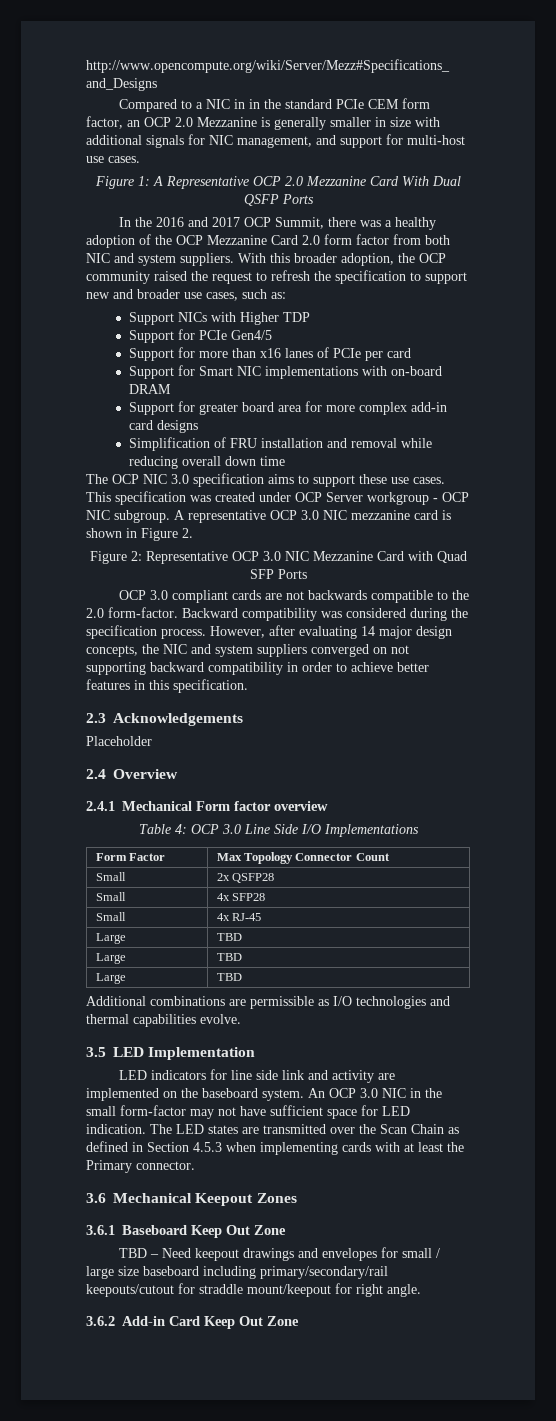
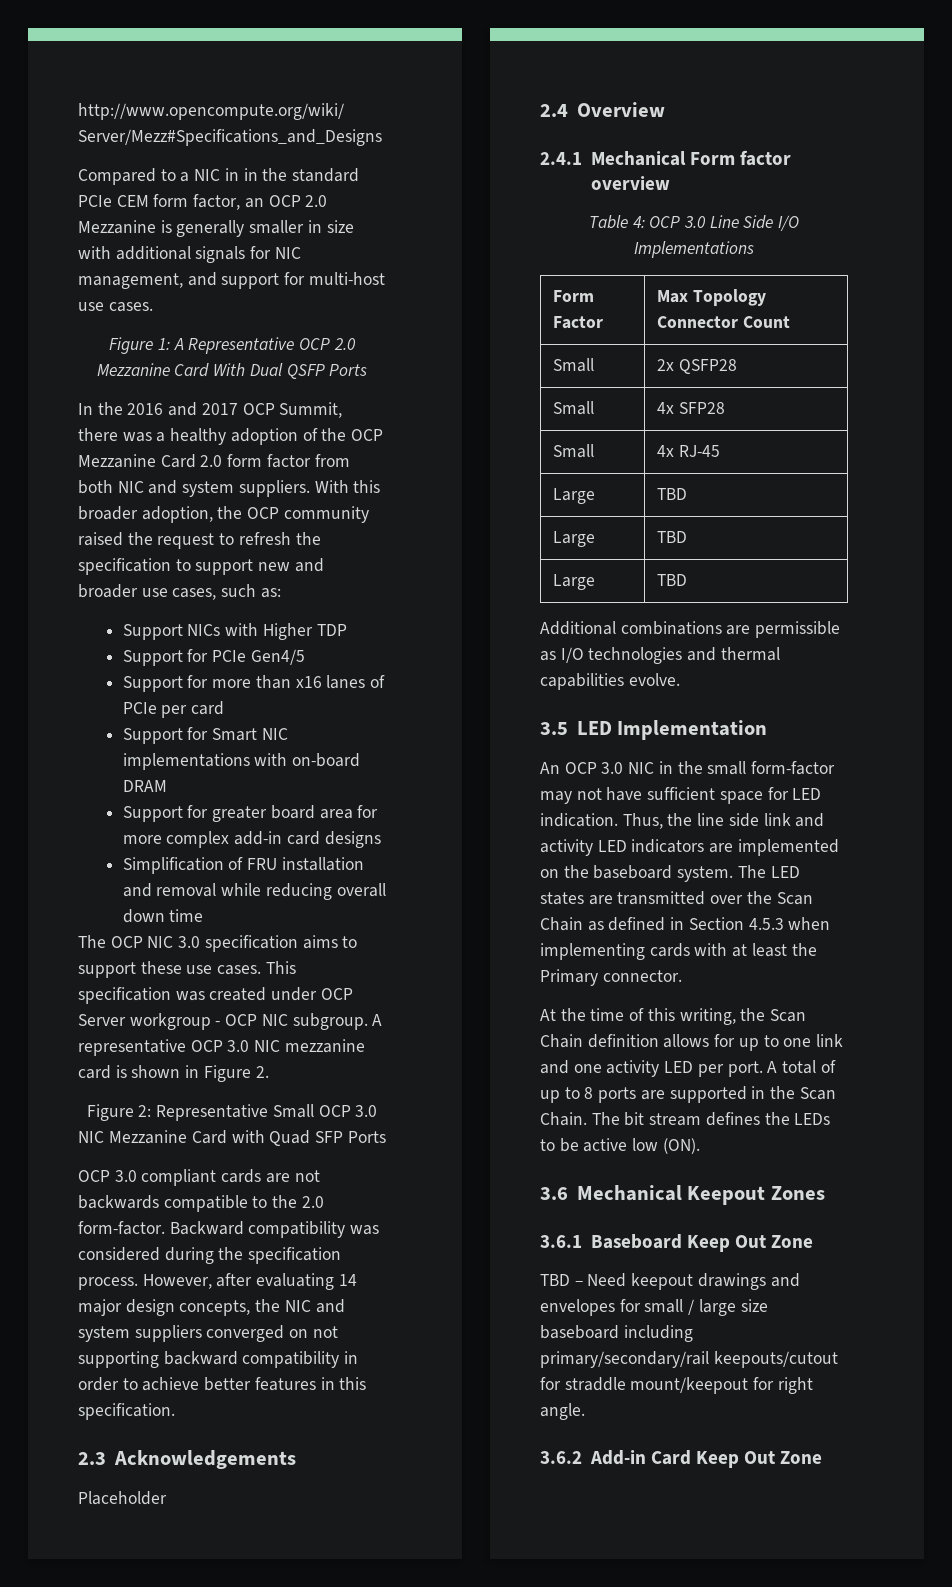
(228, 557) none -> [272,1104,314,1118] Small
[119,1069,396,1083] [86,1088,304,1101] LED indicators for line side link and activity are implemented on the baseboard system. -> (768, 730) none
(146, 1129) none -> [622,813,825,829] [540,839,839,856] [540,865,734,882] Thus, the line side link and activity LED indicators are implemented on the baseboard system.
(195, 1165) none -> [540,1008,807,1025] [540,1034,844,1051] [540,1060,836,1077] [540,1086,836,1103] [540,1112,831,1126] [540,1138,700,1154] // At the time of this writing, the Scan Chain definition allows for up to one link and one activity LED per port. A total of up to 8 ports are supported in the Scan Chain. The bit stream defines the LEDs to be active low (ON).

